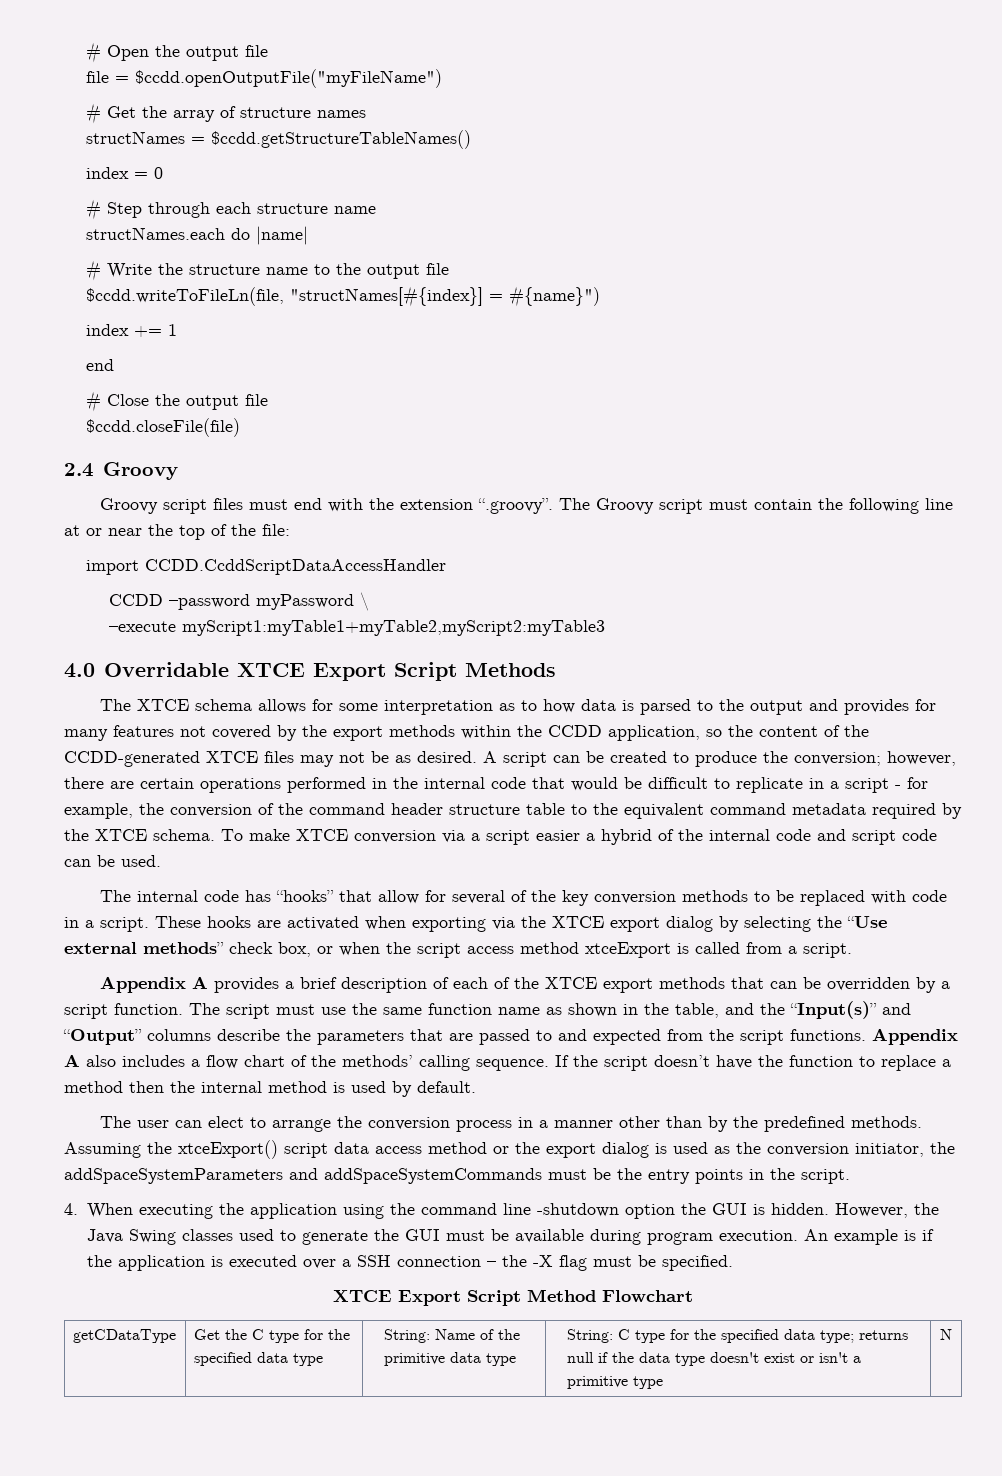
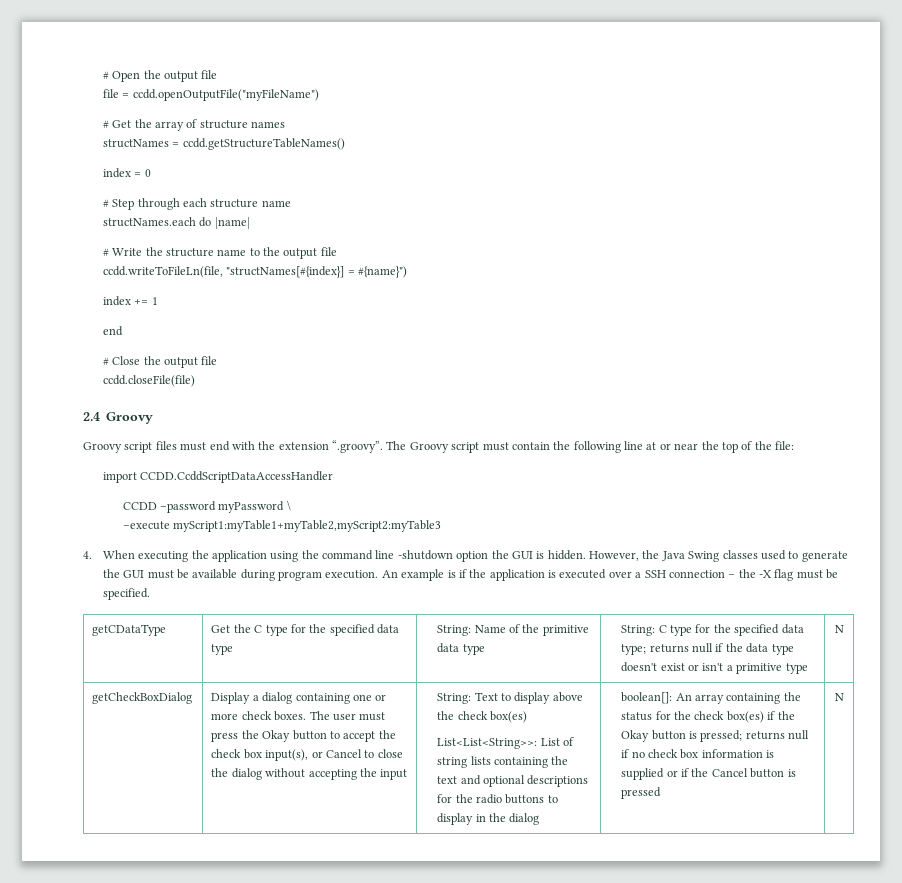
[135,69,443,88] $ccdd.openOutputFile("myFileName") -> [132,89,319,101] ccdd.openOutputFile("myFileName")
[211,130,472,149] $ccdd.getStructureTableNames() -> [182,138,345,150] ccdd.getStructureTableNames()
[86,287,285,306] $ccdd.writeToFileLn(file, -> [102,266,223,278] ccdd.writeToFileLn(file,
[86,418,241,437] $ccdd.closeFile(file) -> [102,375,195,387] ccdd.closeFile(file)
[64,662,556,681] [99,699,936,715] [64,725,869,741] [64,751,956,767] [64,777,928,793] [64,803,962,819] [64,829,937,845] [64,855,161,867] [99,890,947,906] [64,916,887,932] [64,942,852,958] [99,976,950,993] [64,1001,911,1019] [63,1028,958,1045] [64,1054,951,1071] [64,1081,476,1097] [99,1116,922,1132] [64,1140,955,1159] [64,1168,850,1184] // 4.0 Overridable XTCE Export Script Methods // The XTCE schema allows for some interpretation as to how data is parsed to the output and provides for many features not covered by the export methods within the CCDD application, so the content of the CCDD-generated XTCE files may not be as desired. A script can be created to produce the conversion; however, there are certain operations performed in the internal code that would be difficult to replicate in a script - for example, the conversion of the command header structure table to the equivalent command metadata required by the XTCE schema. To make XTCE conversion via a script easier a hybrid of the internal code and script code can be used. // The internal code has “hooks” that allow for several of the key conversion methods to be replaced with code in a script. These hooks are activated when exporting via the XTCE export dialog by selecting the “Use external methods” check box, or when the script access method xtceExport is called from a script. // Appendix A provides a brief description of each of the XTCE export methods that can be overridden by a script function. The script must use the same function name as shown in the table, and the “Input(s)” and “Output” columns describe the parameters that are passed to and expected from the script functions. Appendix A also includes a flow chart of the methods’ calling sequence. If the script doesn’t have the function to replace a method then the internal method is used by default. // The user can elect to arrange the conversion process in a manner other than by the predefined methods. Assuming the xtceExport() script data access method or the export dialog is used as the conversion initiator, the addSpaceSystemParameters and addSpaceSystemCommands must be the entry points in the script. -> (441, 526) none
[333,1289,693,1306] // XTCE Export Script Method Flowchart -> (150, 594) none
(952, 1334) none -> [92,692,193,704] [211,692,387,704] [211,711,386,721] [211,730,396,742] [211,749,403,761] [211,768,408,780] [437,692,583,704] [437,711,528,723] [437,737,575,749] [437,756,569,768] [437,775,589,787] [437,794,558,804] [437,813,540,825] [621,692,801,704] [621,711,795,723] [621,730,810,742] [621,749,775,759] [621,768,796,780] [621,787,662,799] [834,693,844,701] // getCheckBoxDialog | Display a dialog containing one or more check boxes. The user must press the Okay button to accept the check box input(s), or Cancel to close the dialog without accepting the input | String: Text to display above the check box(es) // List<List<String>>: List of string lists containing the text and optional descriptions for the radio buttons to display in the dialog | boolean[]: An array containing the status for the check box(es) if the Okay button is pressed; returns null if no check box information is supplied or if the Cancel button is pressed | N

